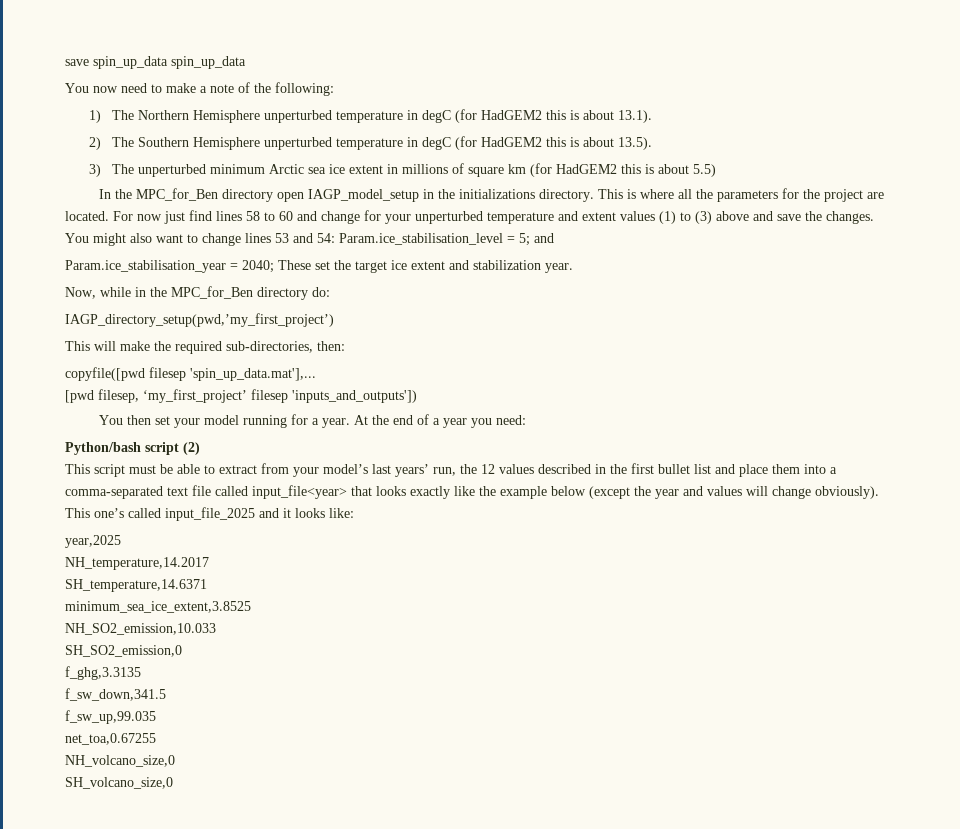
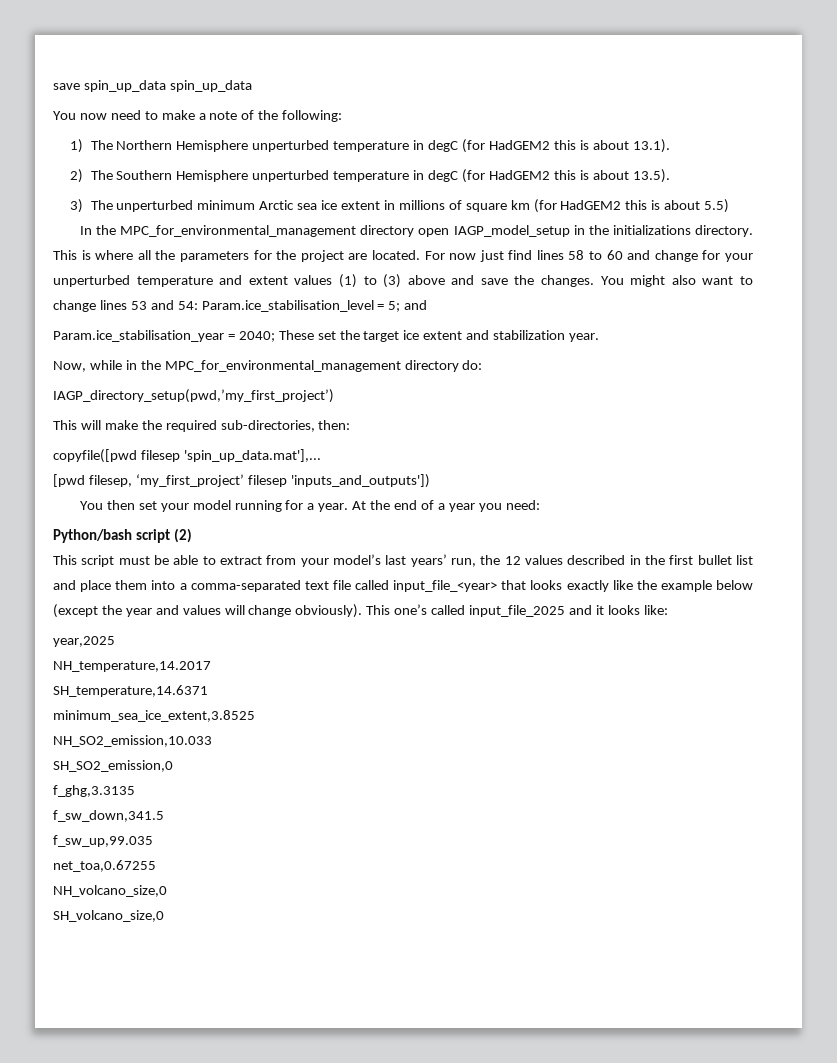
[135,188,218,201] MPC_for_Ben -> [120,225,357,237] MPC_for_environmental_management
[171,286,253,299] MPC_for_Ben -> [164,360,401,372] MPC_for_environmental_management
[252,485,347,499] input_file<year> -> [393,580,498,592] input_file_<year>

